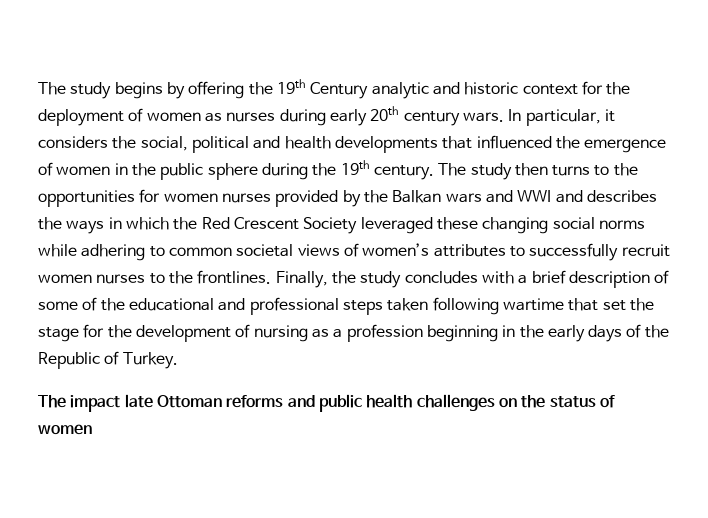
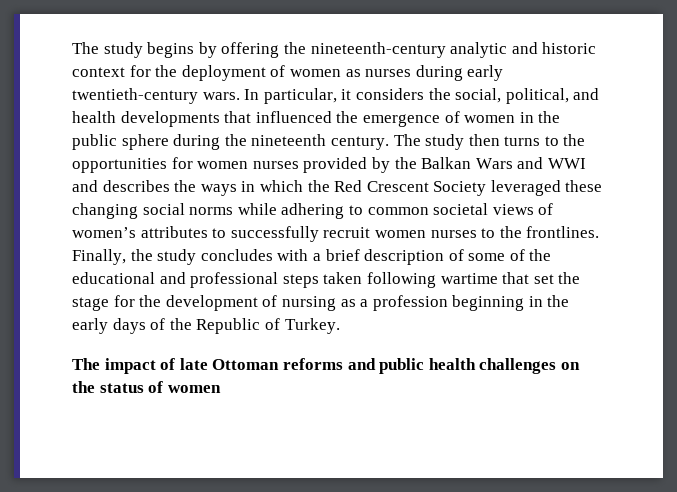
[276,79,369,99] 19th Century -> [310,42,446,58] nineteenth-century
[370,106,460,126] 20th century -> [72,88,198,104] twentieth-century
[191,136,249,153] political -> [505,88,569,104] political,
[340,160,370,175] 19th -> [251,134,327,146] nineteenth
[445,193,482,203] wars -> [475,158,513,169] Wars
(121, 403) none -> [160,358,176,370] of

